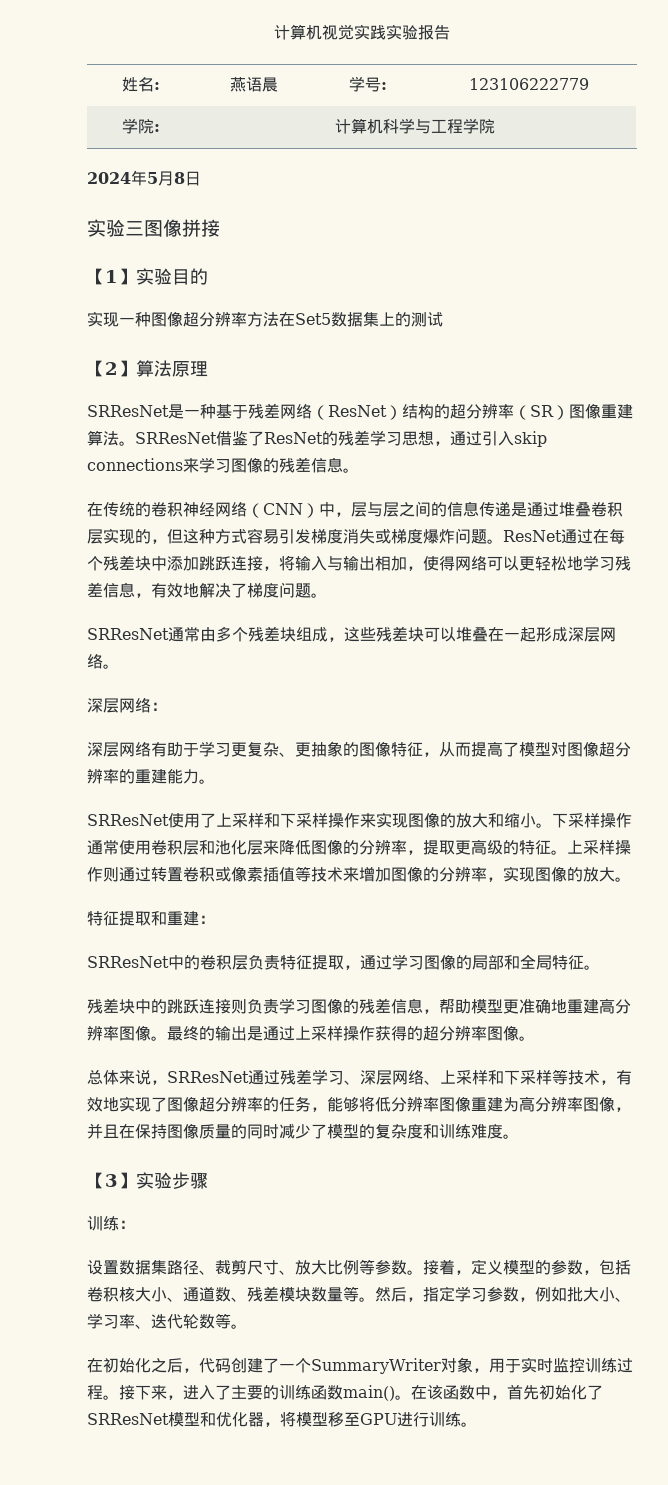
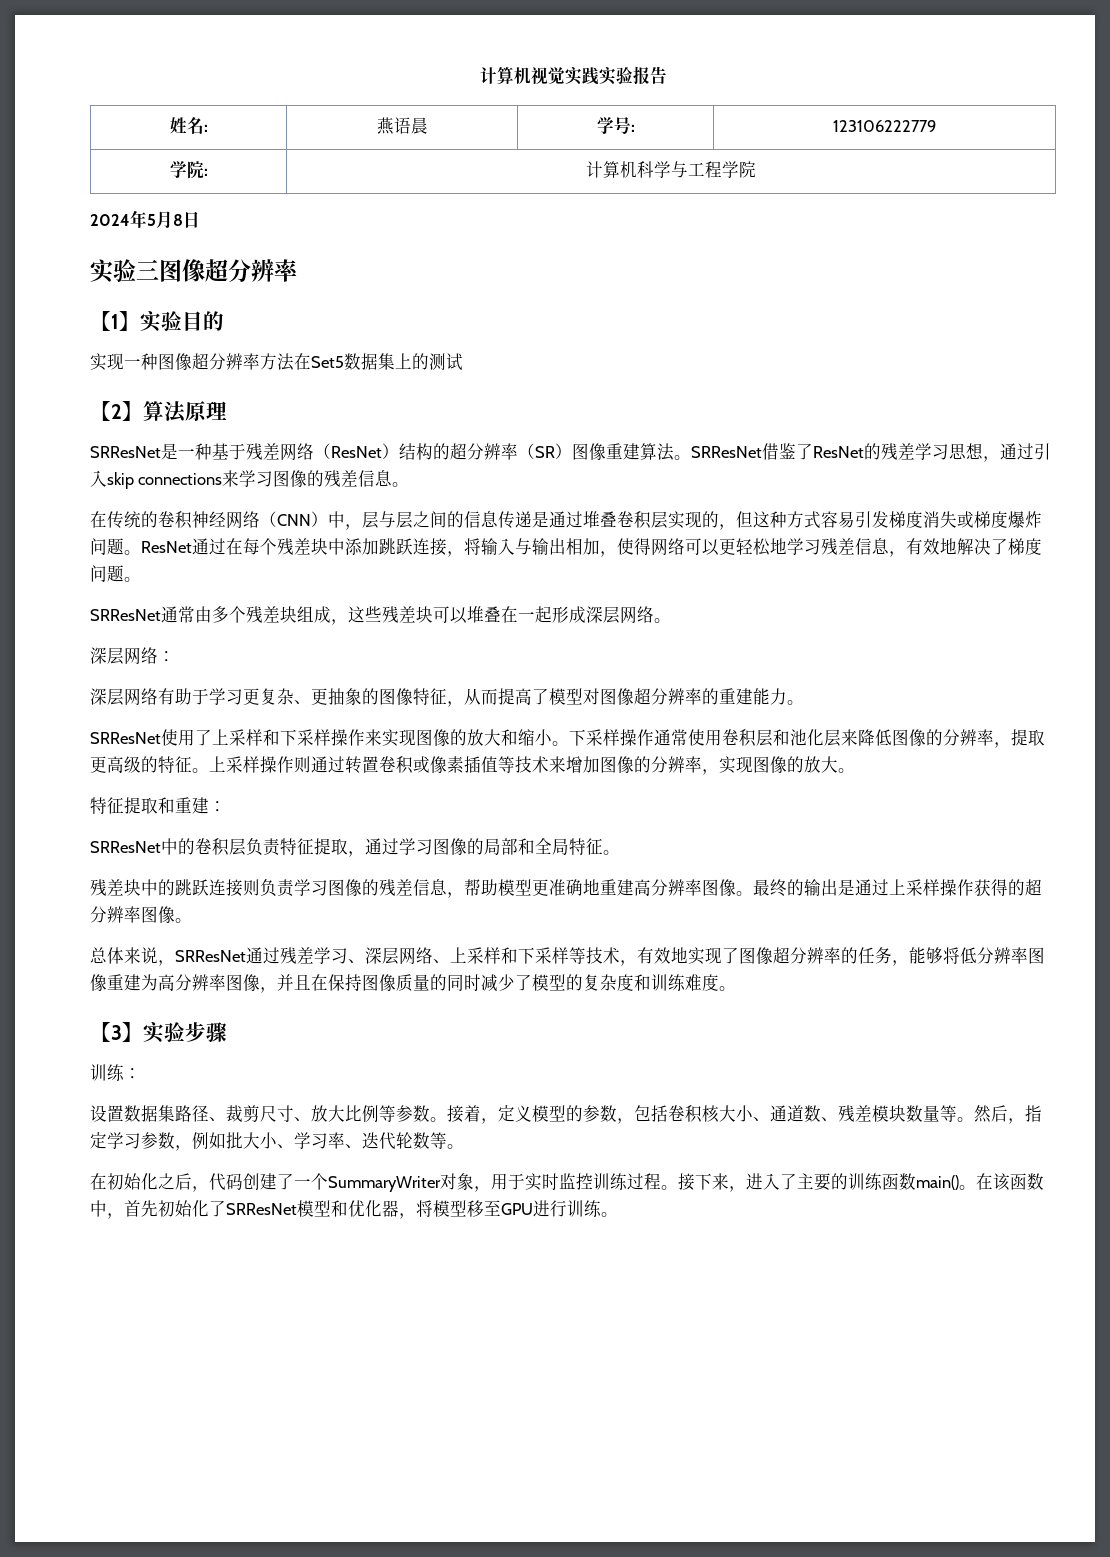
[182,219,220,237] 拼接 -> [205,259,298,283] 超分辨率

